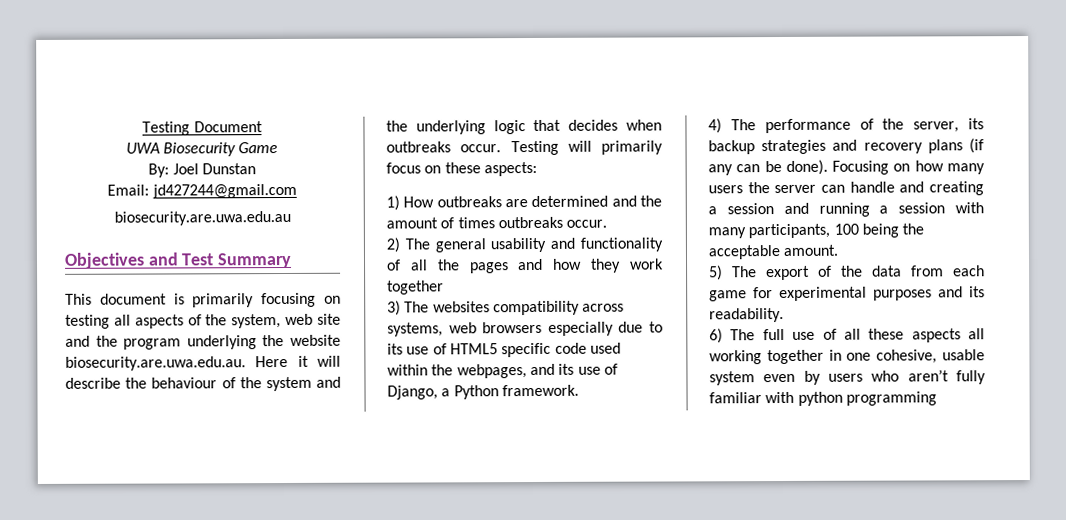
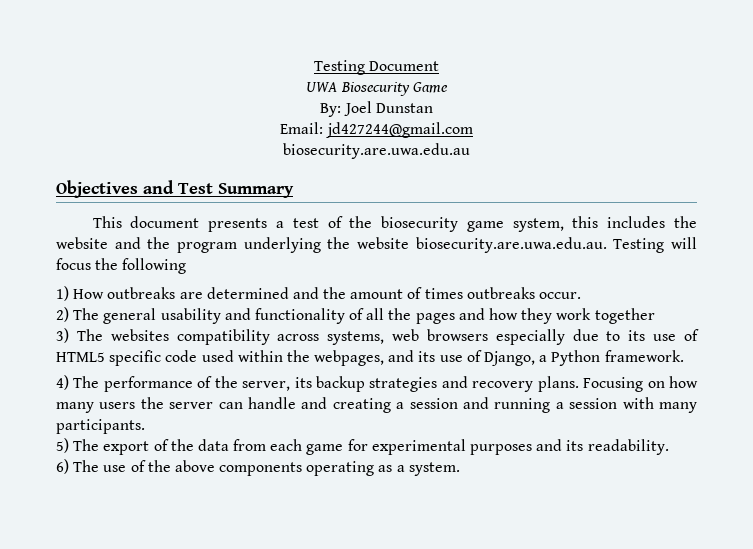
[173,292,341,308] [65,313,341,329] is primarily focusing on testing all aspects of the system, web site -> [208,216,697,232] [56,237,108,249] presents a test of the biosecurity game system, this includes the website
[255,355,341,368] [65,376,341,392] [386,119,662,135] [386,140,663,156] [386,161,537,177] Here it will describe the behaviour of the system and the underlying logic that decides when outbreaks occur. Testing will primarily focus on these aspects: -> [613,237,697,253] [56,258,187,274] Testing will focus the following
[927,138,984,154] [708,159,828,176] plans (if any can be done). -> [537,376,579,392] plans.
[748,223,925,239] [708,244,839,260] participants, 100 being the acceptable amount. -> [56,419,145,434] participants.
[762,328,985,343] [709,349,985,365] [709,369,986,386] [709,391,937,406] full use of all these aspects all working together in one cohesive, usable system even by users who aren’t fully familiar with python programming -> [103,460,460,476] use of the above components operating as a system.

